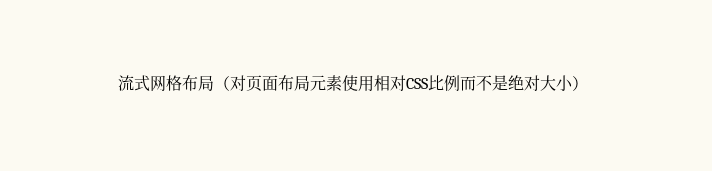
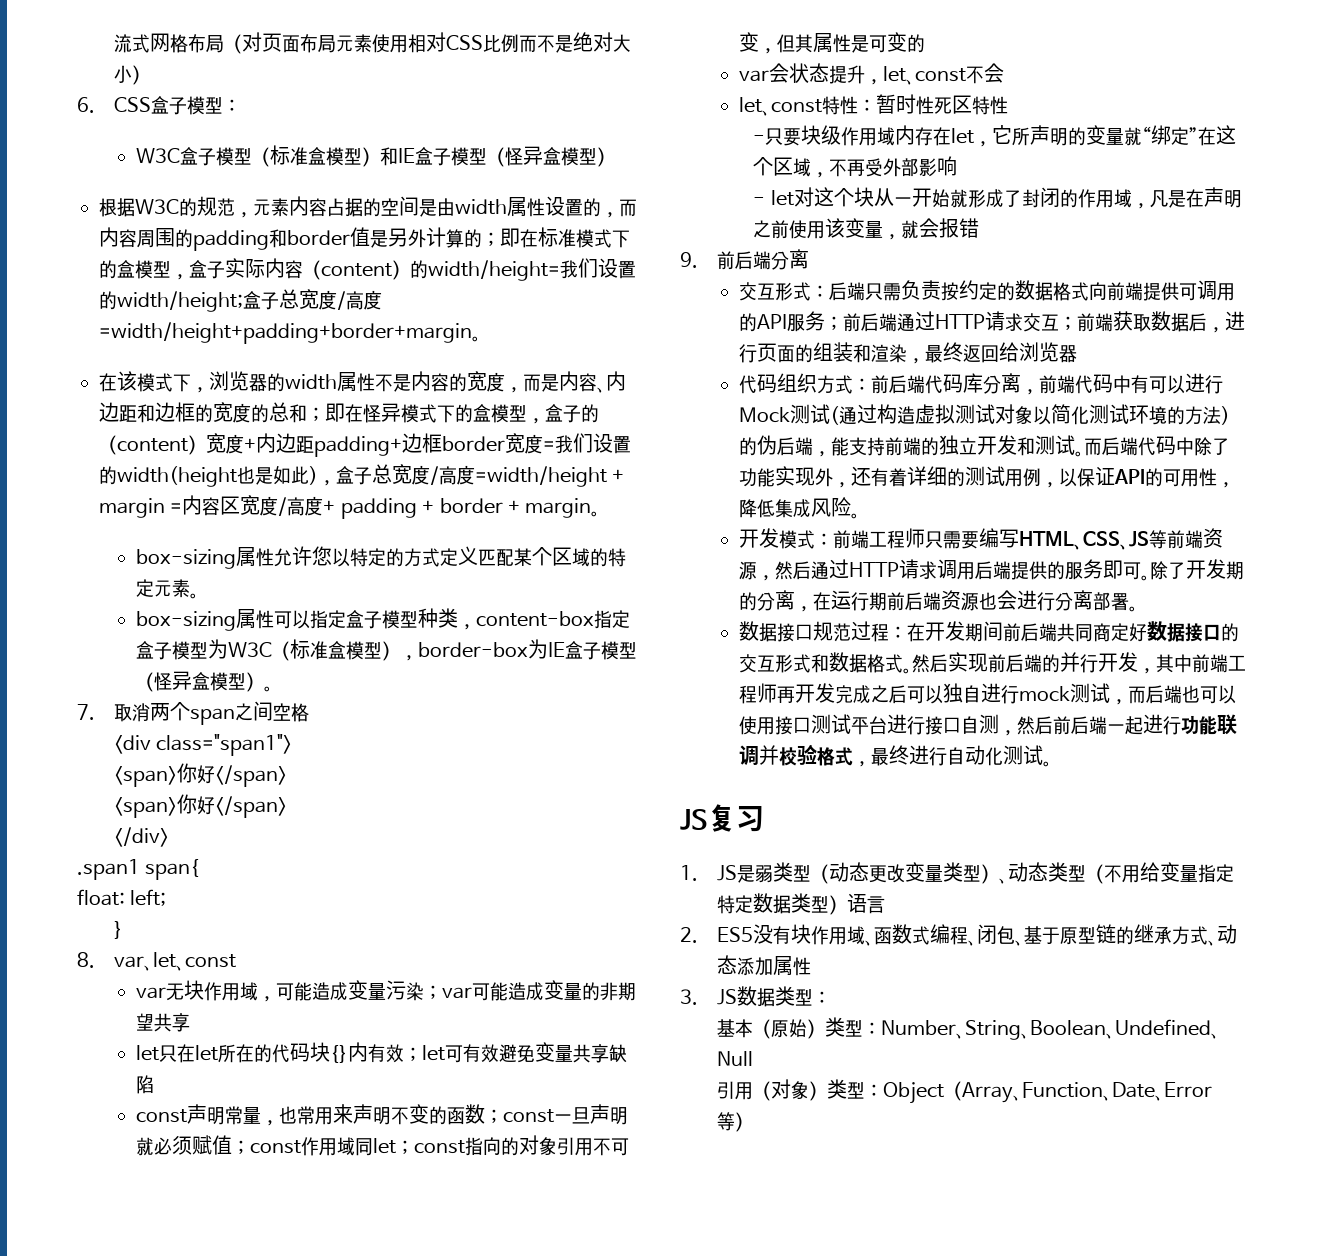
(588, 83) none -> [77,96,241,115] [135,145,615,167] [99,196,637,218] [99,227,630,251] [99,258,636,281] [99,289,382,312] [99,322,481,344] [99,371,626,393] [99,402,599,424] [99,433,631,457] [99,464,625,487] [99,495,601,519] [135,546,626,569] [135,579,199,599] [135,608,630,631] [135,639,637,661] [135,671,273,692] [77,701,309,725] [113,734,292,756] [113,763,287,787] [113,794,287,818] [113,827,169,847] [77,859,200,880] [77,889,167,906] [113,921,123,939] [77,952,236,971] [135,980,636,1002] [135,1013,190,1032] [135,1042,627,1063] [135,1075,154,1094] [135,1104,628,1126] [135,1135,629,1156] [738,32,925,54] [738,63,1004,85] [738,94,1008,116] [753,125,1237,147] [753,156,958,178] [753,187,1242,209] [753,218,980,240] [680,249,809,270] [738,280,1235,301] [738,311,1245,333] [738,342,1077,364] [738,373,1223,395] [738,404,1230,425] [738,435,1230,457] [738,466,1235,488] [738,497,860,519] [738,528,1223,550] [738,559,1244,581] [738,590,1138,612] [738,621,1239,642] [738,652,1246,674] [738,683,1236,705] [738,714,1237,736] [738,744,1052,767] [680,804,764,832] [680,862,1234,884] [716,893,885,915] [680,924,1237,946] [716,955,811,976] [680,986,831,1007] [716,1017,1220,1040] [716,1051,753,1066] [716,1079,1212,1104] [716,1112,753,1132] // 6. CSS盒子模型： // W3C盒子模型（标准盒模型）和IE盒子模型（怪异盒模型） // 根据W3C的规范，元素内容占据的空间是由width属性设置的，而内容周围的padding和border值是另外计算的；即在标准模式下的盒模型，盒子实际内容（content）的width/height=我们设置的width/height;盒子总宽度/高度=width/height+padding+border+margin。 // 在该模式下，浏览器的width属性不是内容的宽度，而是内容、内边距和边框的宽度的总和；即在怪异模式下的盒模型，盒子的（content）宽度+内边距padding+边框border宽度=我们设置的width(height也是如此)，盒子总宽度/高度=width/height + margin =内容区宽度/高度+ padding + border + margin。 // box-sizing属性允许您以特定的方式定义匹配某个区域的特定元素。 // box-sizing属性可以指定盒子模型种类，content-box指定盒子模型为W3C（标准盒模型），border-box为IE盒子模型（怪异盒模型）。 // 7.取消两个span之间空格 // <div class="span1"> // <span>你好</span> // <span>你好</span> // </div> // .span1 span{ // float: left; // } // 8. var、let、const // var无块作用域，可能造成变量污染；var可能造成变量的非期望共享 // let只在let所在的代码块{}内有效；let可有效避免变量共享缺陷 // const声明常量，也常用来声明不变的函数；const一旦声明就必须赋值；const作用域同let；const指向的对象引用不可变，但其属性是可变的 // var会状态提升，let、const不会 // let、const特性：暂时性死区特性 // -只要块级作用域内存在let，它所声明的变量就“绑定”在这个区域，不再受外部影响 // - let对这个块从一开始就形成了封闭的作用域，凡是在声明之前使用该变量，就会报错 // 9.前后端分离 // 交互形式：后端只需负责按约定的数据格式向前端提供可调用的API服务；前后端通过HTTP请求交互；前端获取数据后，进行页面的组装和渲染，最终返回给浏览器 // 代码组织方式：前后端代码库分离，前端代码中有可以进行Mock测试(通过构造虚拟测试对象以简化测试环境的方法)的伪后端，能支持前端的独立开发和测试。而后端代码中除了功能实现外，还有着详细的测试用例，以保证API的可用性，降低集成风险。 // 开发模式：前端工程师只需要编写HTML、CSS、JS等前端资源，然后通过HTTP请求调用后端提供的服务即可。除了开发期的分离，在运行期前后端资源也会进行分离部署。 // 数据接口规范过程：在开发期间前后端共同商定好数据接口的交互形式和数据格式。然后实现前后端的并行开发，其中前端工程师再开发完成之后可以独自进行mock测试，而后端也可以使用接口测试平台进行接口自测，然后前后端一起进行功能联调并校验格式，最终进行自动化测试。 // JS复习 // 1. JS是弱类型（动态更改变量类型）、动态类型（不用给变量指定特定数据类型）语言 // 2. ES5没有块作用域、函数式编程、闭包、基于原型链的继承方式、动态添加属性 // 3. JS数据类型： // 基本（原始）类型：Number、String、Boolean、Undefined、Null // 引用（对象）类型：Object（Array、Function、Date、Error等）

